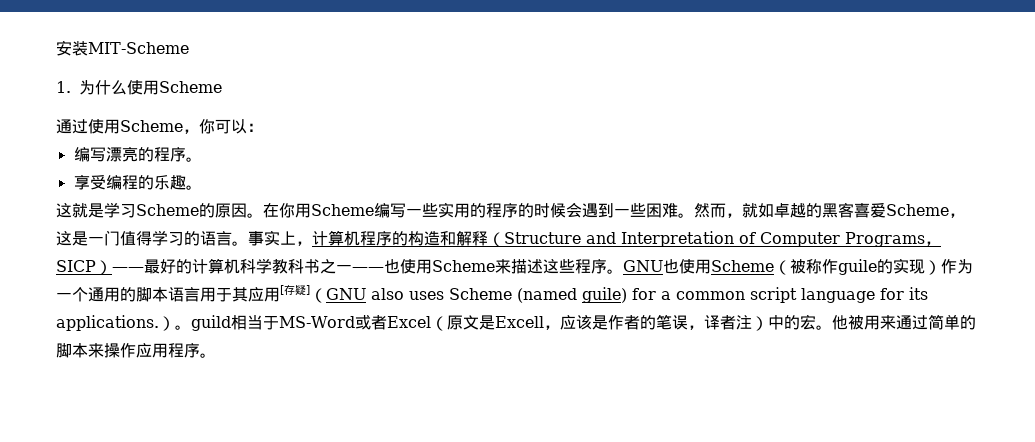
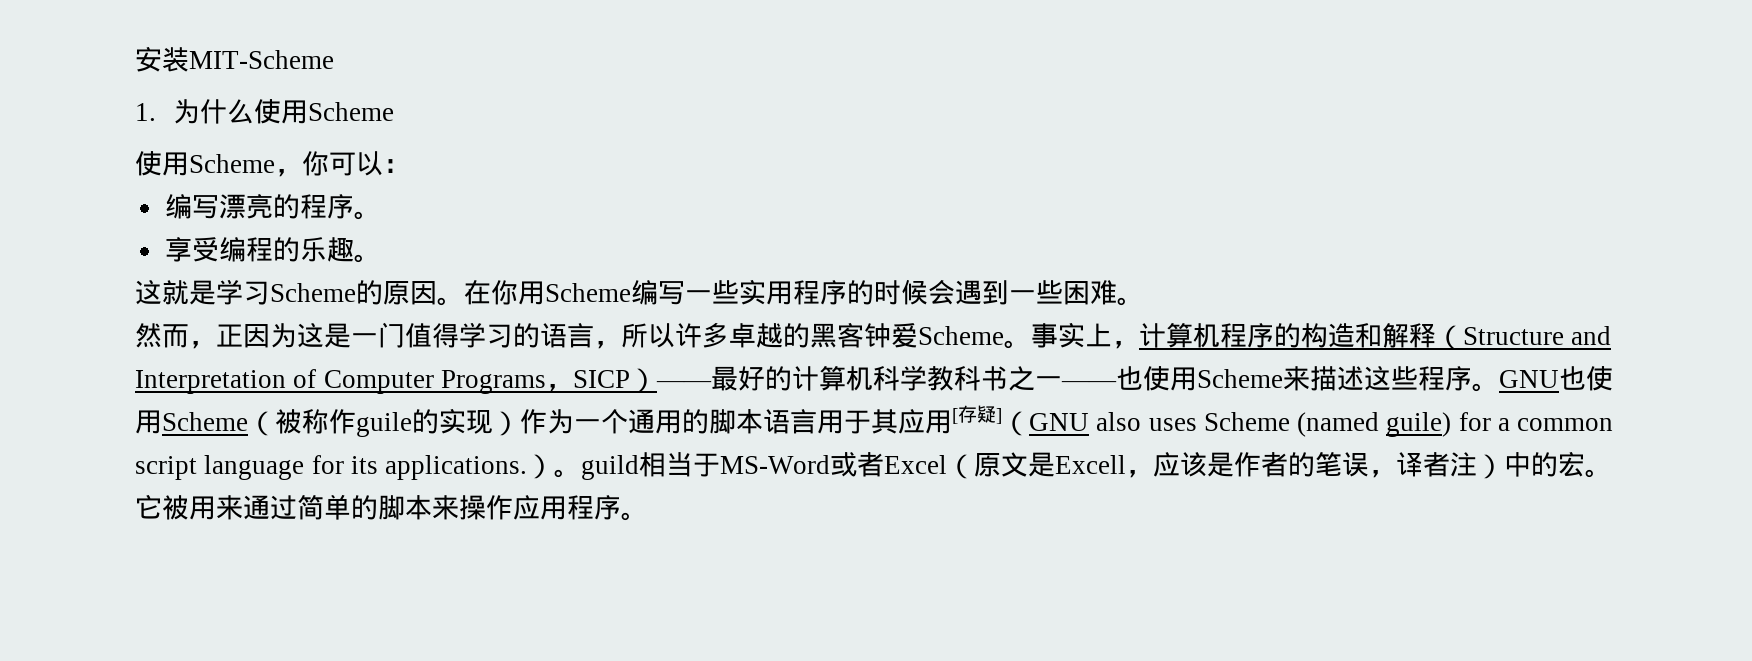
[56,119,88,134] 通过 -> (395, 111) none
[470,203,486,218] 的 -> (793, 293) none
[694,202,965,218] 然而，就如卓越的黑客喜爱Scheme， -> [135,323,297,349] // 然而，正因为
(232, 238) none -> [594,322,1004,349] ，所以许多卓越的黑客钟爱Scheme
[831,315,848,330] 他 -> [135,494,162,519] 它

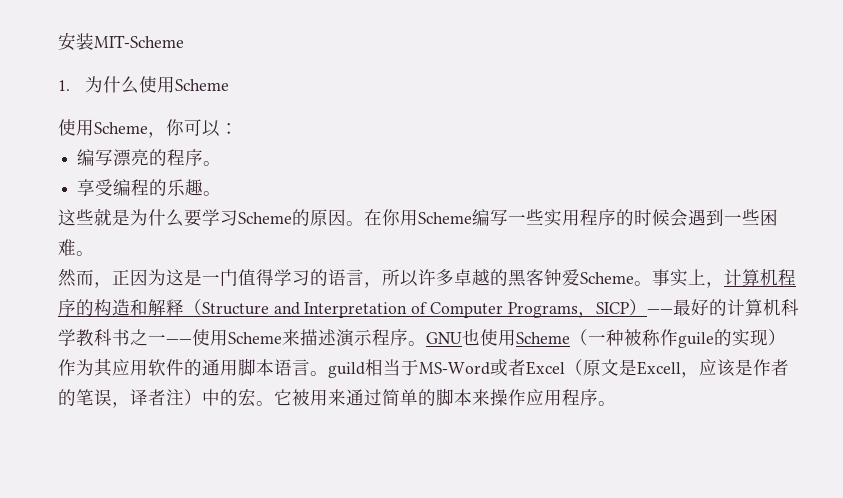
[162,280,216,305] 就是 -> [76,208,202,227] 些就是为什么要
[1115,366,1143,390] 也 -> (192, 341) none
[1363,366,1418,391] 这些 -> [336,329,372,347] 演示
(275, 423) none -> [588,329,624,346] 一种
[574,405,1614,437] [135,454,555,480] 一个通用的脚本语言用于其应用[存疑]（GNU also uses Scheme (named guile) for a common script language for its applications.） -> [94,358,310,377] 其应用软件的通用脚本语言

